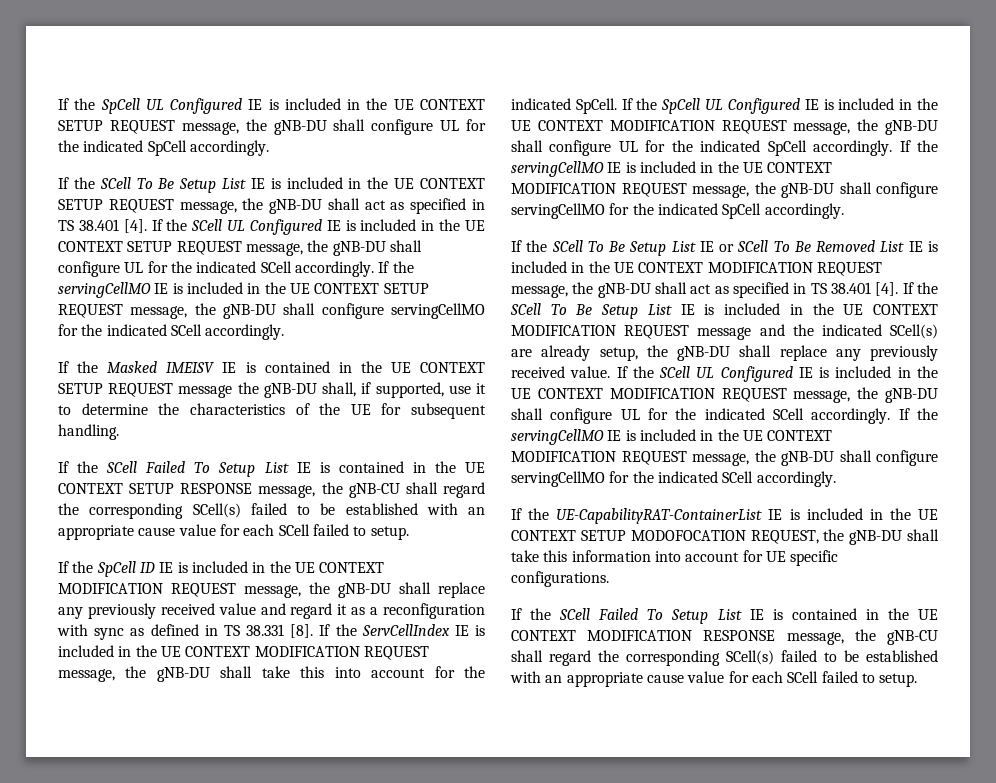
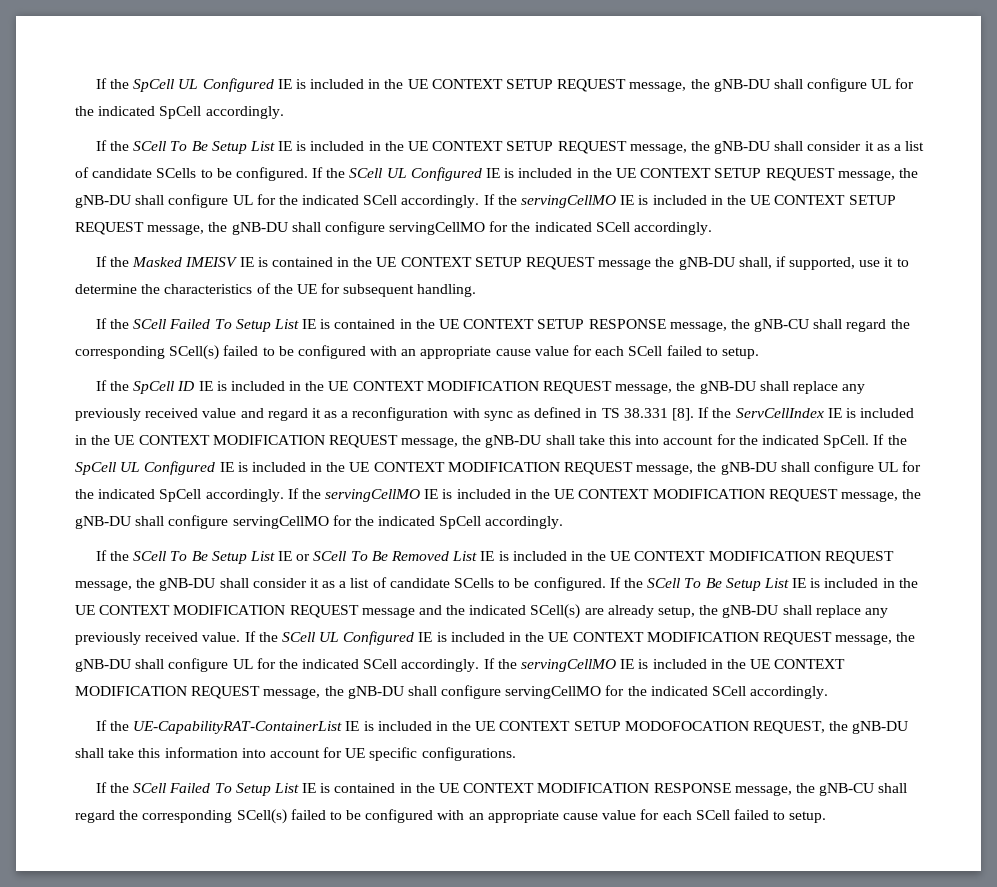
[364,198,485,214] [58,219,147,233] act as specified in TS 38.401 [4]. -> [807,141,925,151] [75,167,308,181] consider it as a list of candidate SCells to be configured.
[345,503,418,515] established -> [297,345,366,359] configured
[690,282,899,298] act as specified in TS 38.401 [4]. -> [252,577,606,591] consider it as a list of candidate SCells to be configured.
[866,650,938,662] established -> [365,809,434,823] configured

